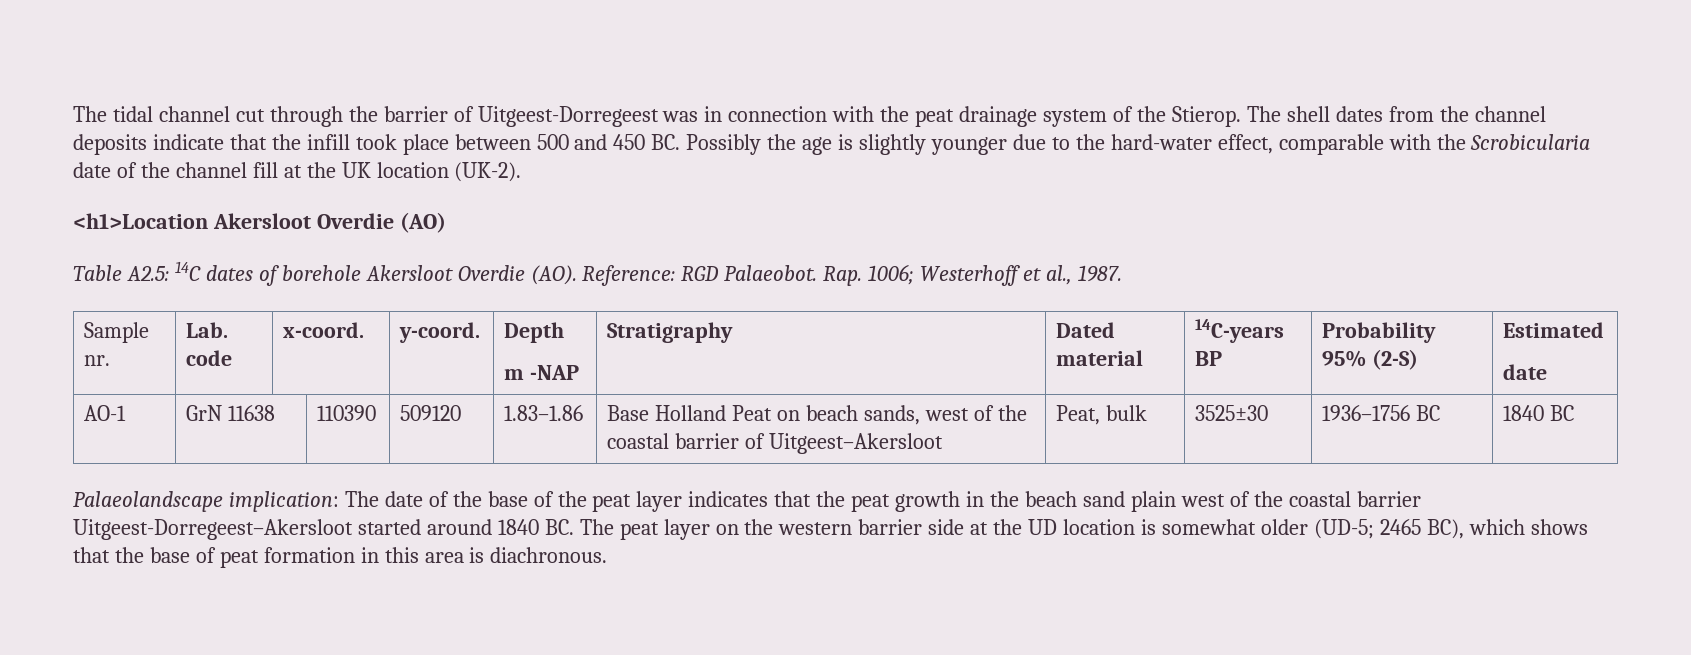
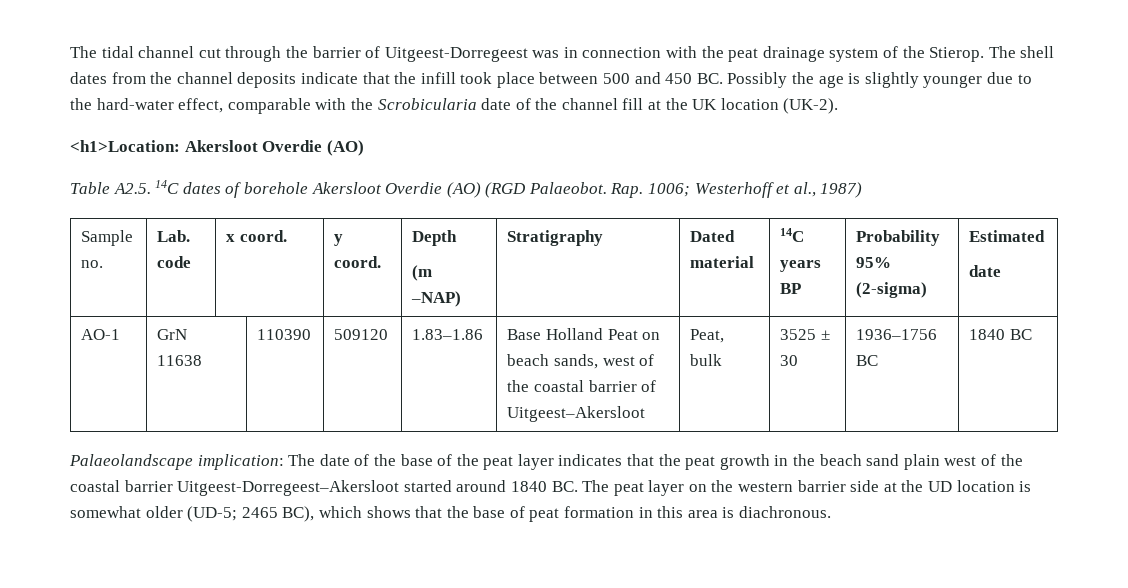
[73,213,208,229] <h1>Location -> [70,140,180,152] <h1>Location:
[126,266,169,281] A2.5: -> [113,183,151,194] A2.5.
[530,265,720,286] (AO). Reference: RGD -> [446,182,527,198] (AO) (RGD
[1077,265,1122,282] 1987. -> [820,182,863,198] 1987)
[84,355,111,366] nr. -> [81,260,104,268] no.
[283,322,365,338] [399,322,481,343] x-coord. | y-coord. -> [226,230,287,242] [334,234,344,246] [334,256,382,268] x coord. | y coord.
[504,365,580,380] m -NAP -> [412,265,433,281] [411,291,462,307] (m –NAP)
[1195,319,1285,343] 14C-years -> [780,228,805,242] [780,260,822,272] 14C years
[1372,349,1419,370] (2-S) -> [856,282,928,298] (2-sigma)
[1195,405,1269,421] 3525±30 -> [780,329,830,340] [780,355,799,366] 3525 ± 30

